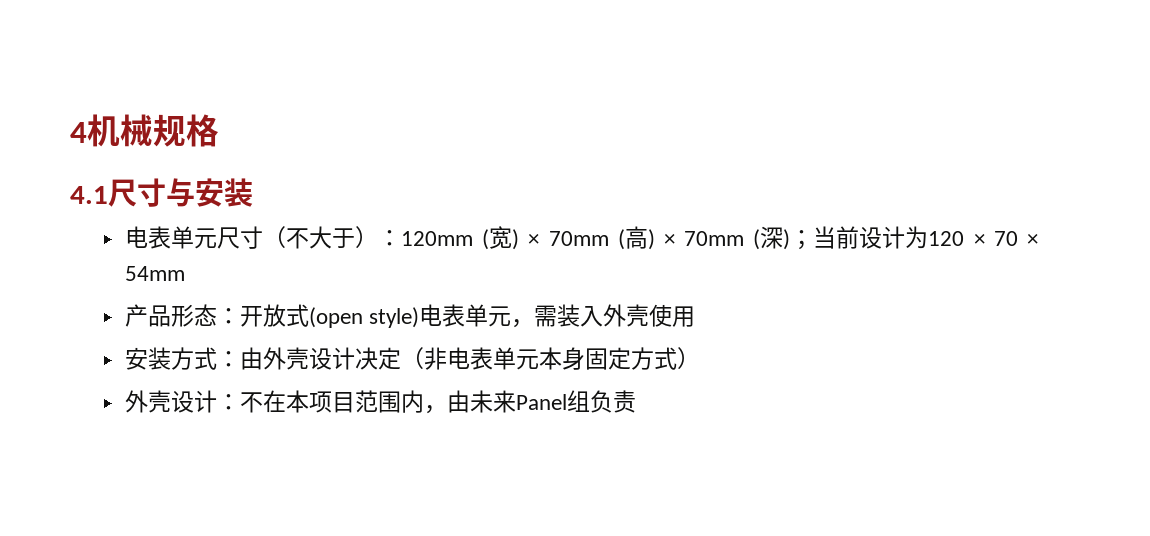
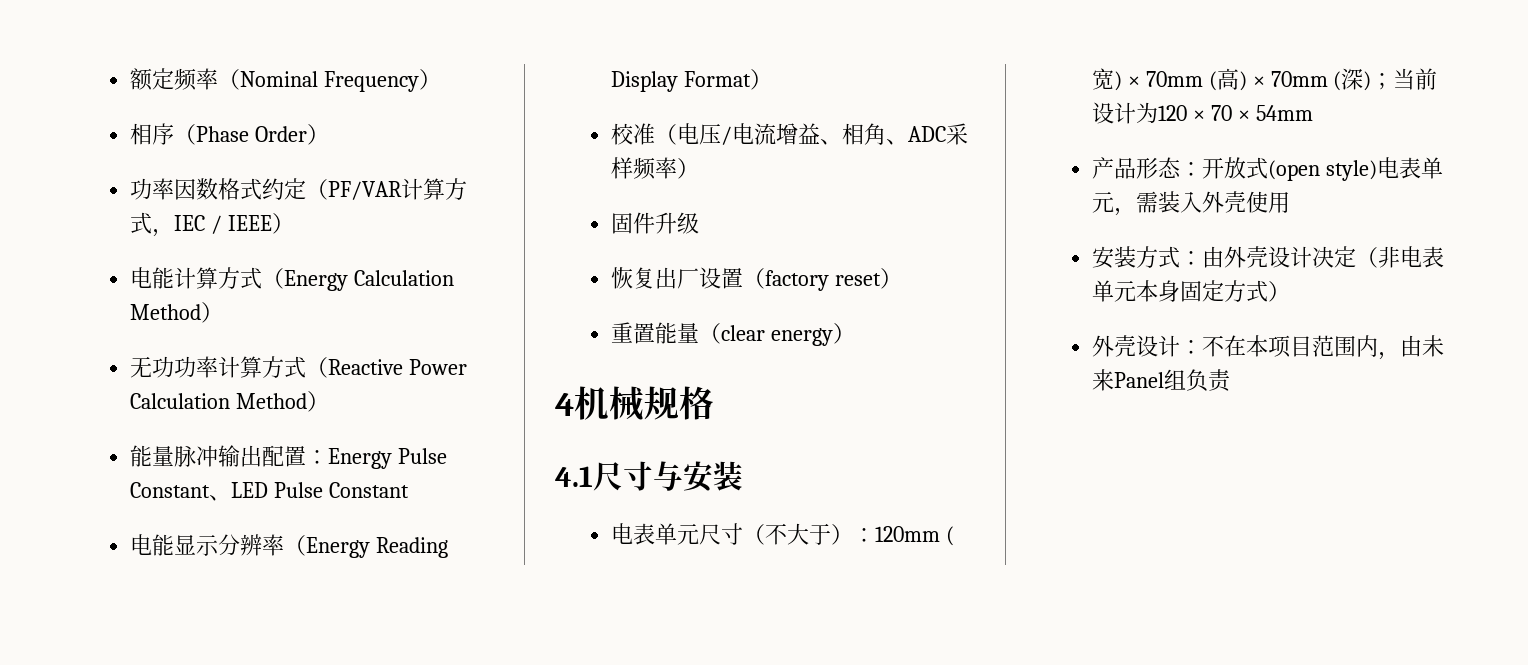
(70, 132) none -> [129,68,441,92] [129,123,329,145] [129,178,467,200] [129,212,294,237] [129,267,454,291] [129,302,223,323] [129,356,467,378] [129,391,329,412] [129,445,447,469] [129,482,409,501] [129,534,448,558] [610,69,772,92] [610,123,968,145] [610,157,699,180] [610,212,699,234] [610,267,902,291] [610,322,855,346] 额定频率（Nominal Frequency） // 相序（Phase Order） // 功率因数格式约定（PF/VAR计算方式，IEC / IEEE） // 电能计算方式（Energy Calculation Method） // 无功功率计算方式（Reactive Power Calculation Method） // 能量脉冲输出配置：Energy Pulse Constant、LED Pulse Constant // 电能显示分辨率（Energy Reading Display Format） // 校准（电压/电流增益、相角、ADC采样频率） // 固件升级 // 恢复出厂设置（factory reset） // 重置能量（clear energy） //

